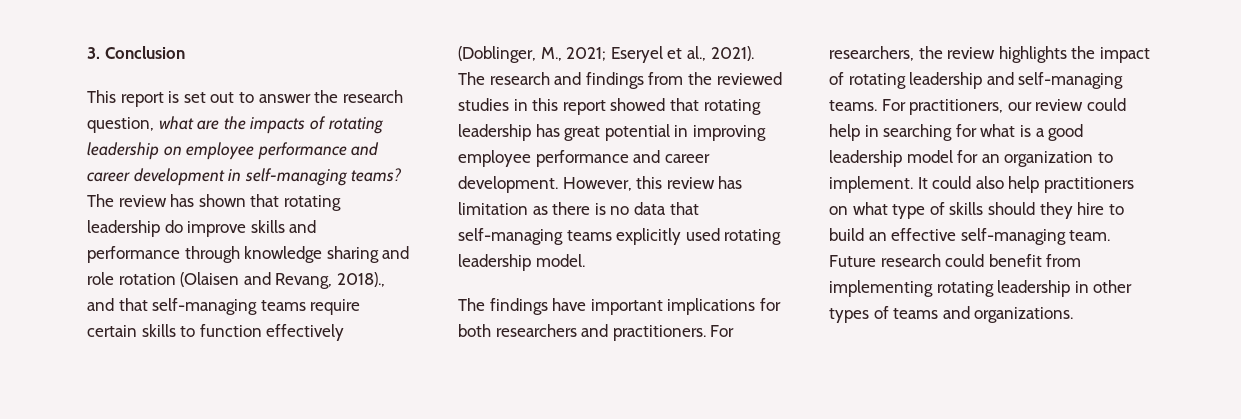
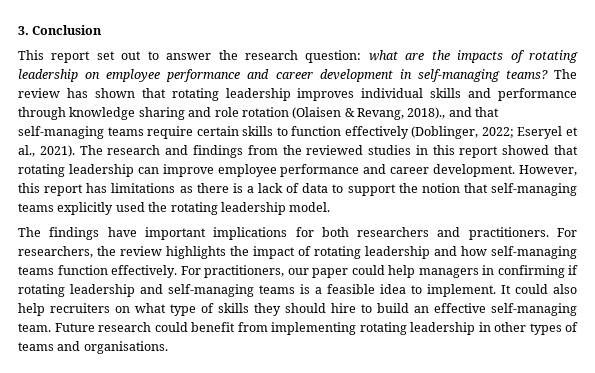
[168,91,180,103] is -> (91, 57) none
[87,117,154,133] question, -> [305,50,362,63] question:
[164,220,247,237] do improve -> [297,88,424,101] improves individual
[243,272,271,285] and -> [344,108,355,117] &
[540,47,607,61] M., 2021; -> [481,127,514,138] 2022;
[535,124,766,141] has great potential in improving -> [137,164,214,177] can improve
[666,176,743,189] [458,202,666,215] review has limitation as there is no data -> [44,183,460,196] report has limitations as there is a lack of data to support the notion
(720, 234) none -> [148,202,168,212] the
[1018,72,1124,89] [829,100,877,111] self-managing teams. -> [461,246,577,259] [18,265,177,278] how self-managing teams function effectively.
[1035,99,1084,111] review -> [312,268,348,278] paper
[864,124,1084,141] [829,150,1094,167] in searching for what is a good leadership model for an organization -> [418,265,578,278] [18,284,406,297] managers in confirming if rotating leadership and self-managing teams is a feasible idea
[1043,177,1134,193] practitioners -> [50,303,110,313] recruiters
[987,202,1073,219] should they -> [254,303,326,316] they should
[974,307,1074,323] organizations. -> [83,341,168,354] organisations.

